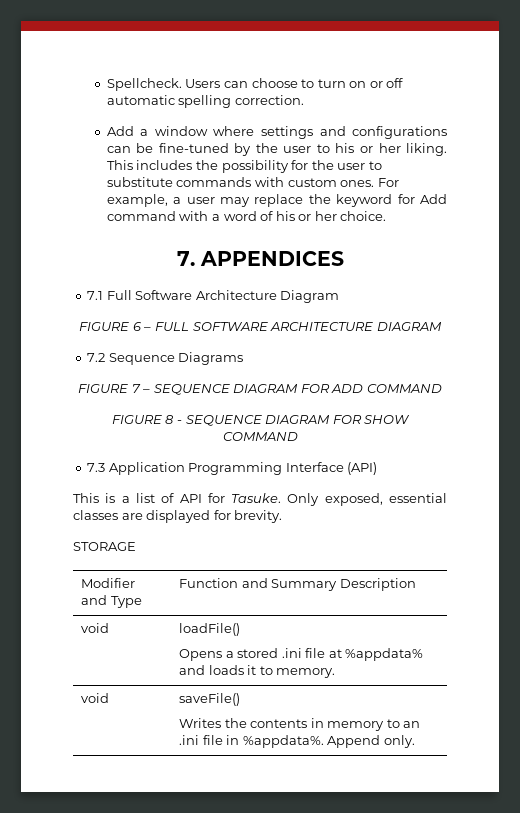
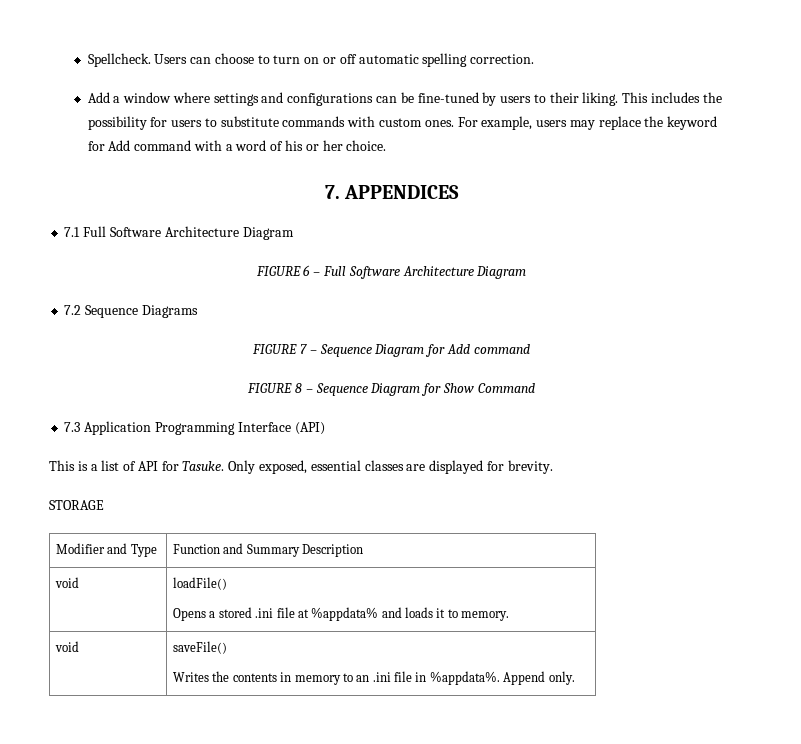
[255,143,401,153] the user to his or her -> [500,92,579,103] users to their
[311,160,366,170] the user -> [171,120,203,127] users
[173,197,215,204] a user -> [536,120,568,127] users
[155,322,442,331] FULL SOFTWARE ARCHITECTURE DIAGRAM -> [322,266,527,279] Full Software Architecture Diagram
[153,384,442,395] [111,415,411,426] [222,432,298,441] SEQUENCE DIAGRAM FOR ADD COMMAND // FIGURE 8 - SEQUENCE DIAGRAM FOR SHOW COMMAND -> [319,344,530,357] [247,383,535,396] Sequence Diagram for Add command // FIGURE 8 – Sequence Diagram for Show Command

